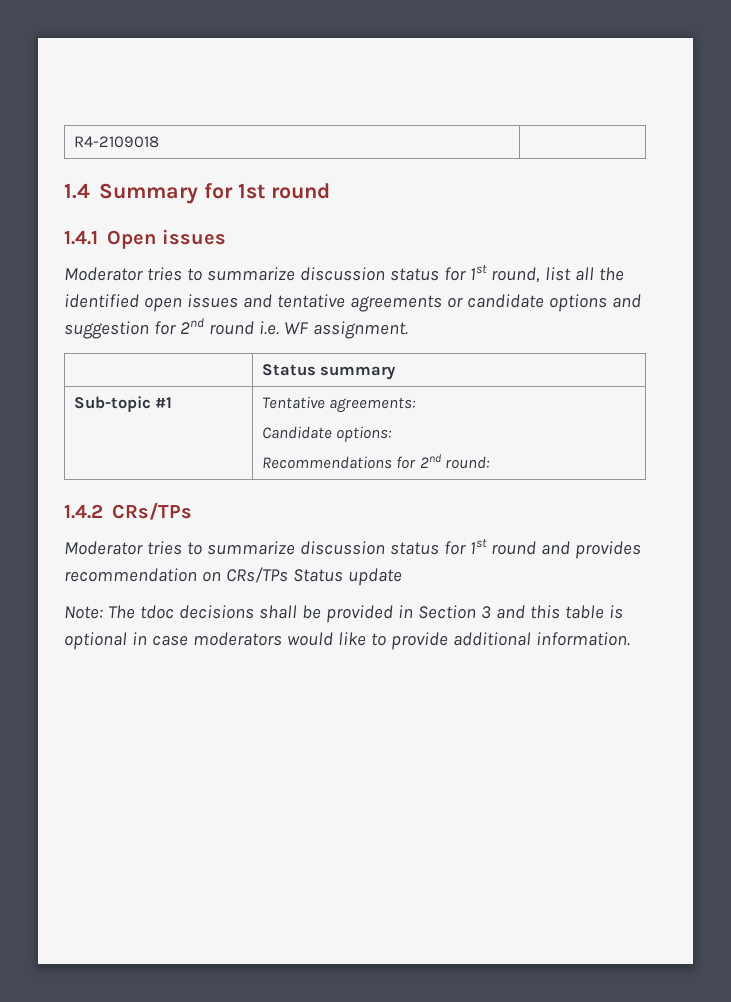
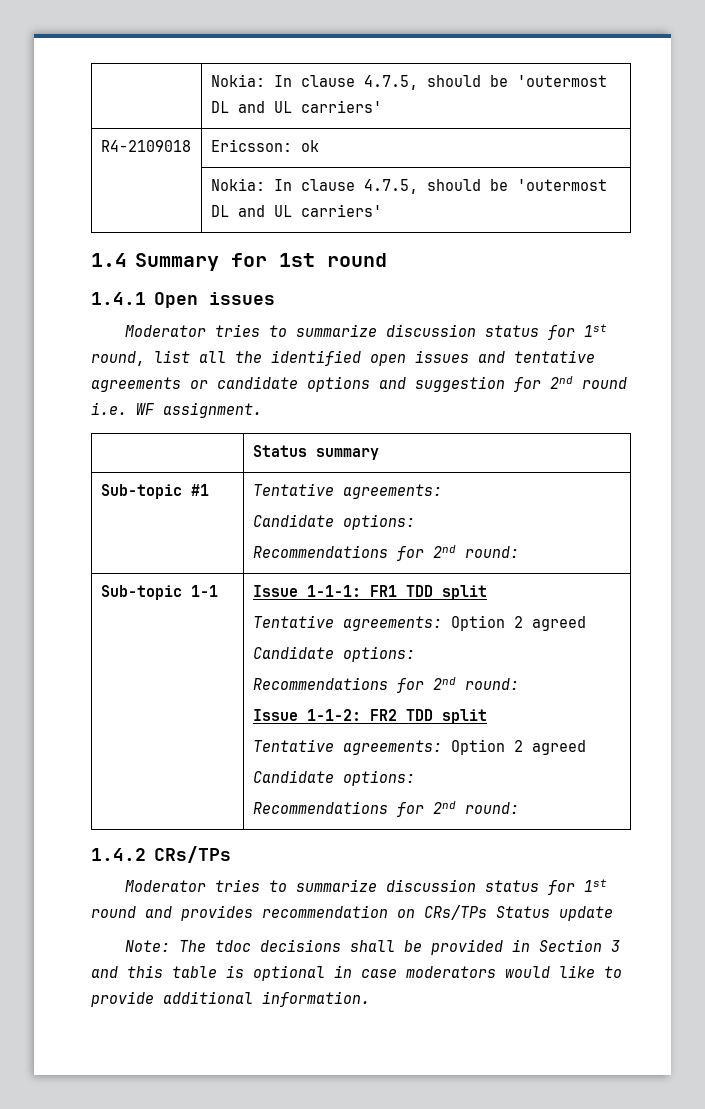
[73,136,159,148] R4-2109018 | -> [210,74,607,90] [210,100,382,113] [100,140,191,152] [210,139,319,152] [210,178,607,194] [210,204,382,217] | Nokia: In clause 4.7.5, should be 'outermost DL and UL carriers' // R4-2109018 | Ericsson: ok // | Nokia: In clause 4.7.5, should be 'outermost DL and UL carriers'
(491, 462) none -> [100,585,218,600] [252,585,487,600] [252,615,586,631] [252,646,415,662] [252,677,519,693] [252,709,487,724] [252,739,586,755] [252,770,415,786] [252,801,519,817] // Sub-topic 1-1 | Issue 1-1-1: FR1 TDD split // Tentative agreements: Option 2 agreed // Candidate options: // Recommendations for 2nd round: // Issue 1-1-2: FR2 TDD split // Tentative agreements: Option 2 agreed // Candidate options: // Recommendations for 2nd round:

